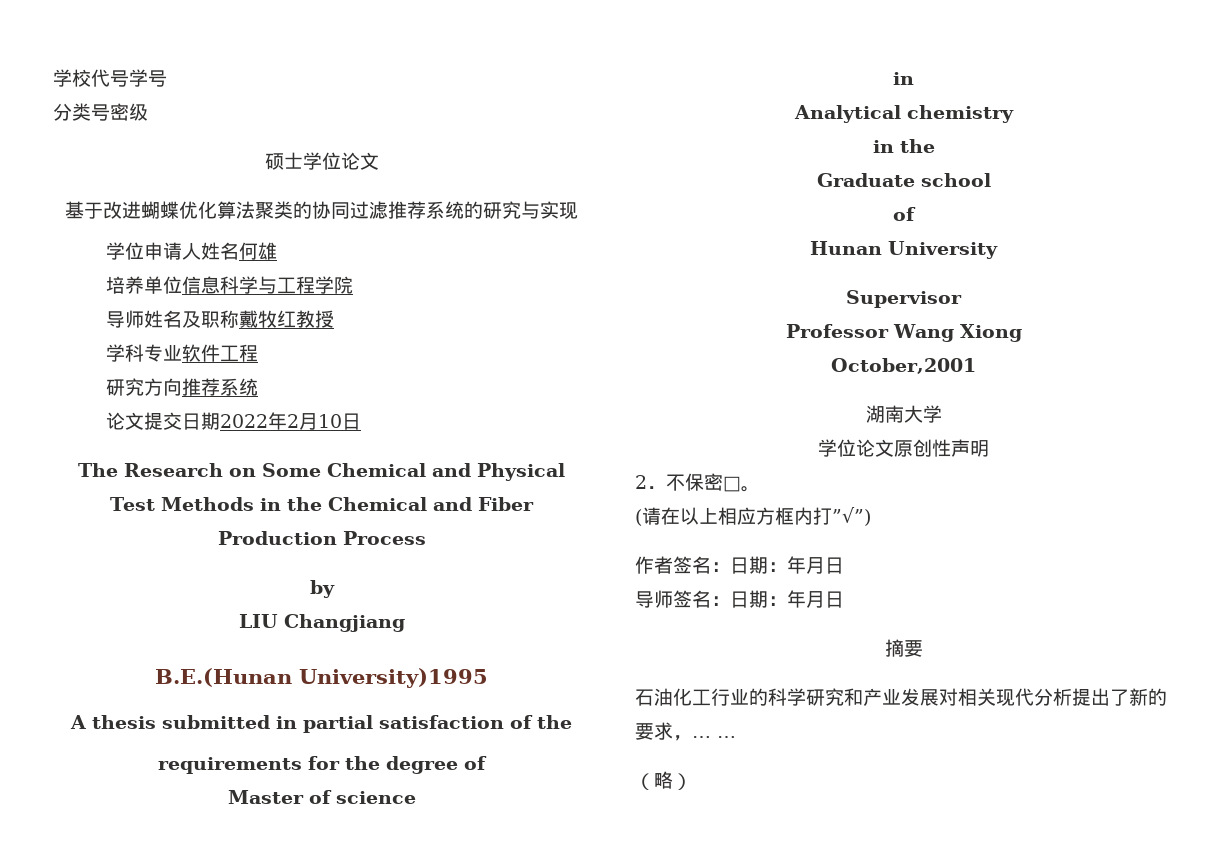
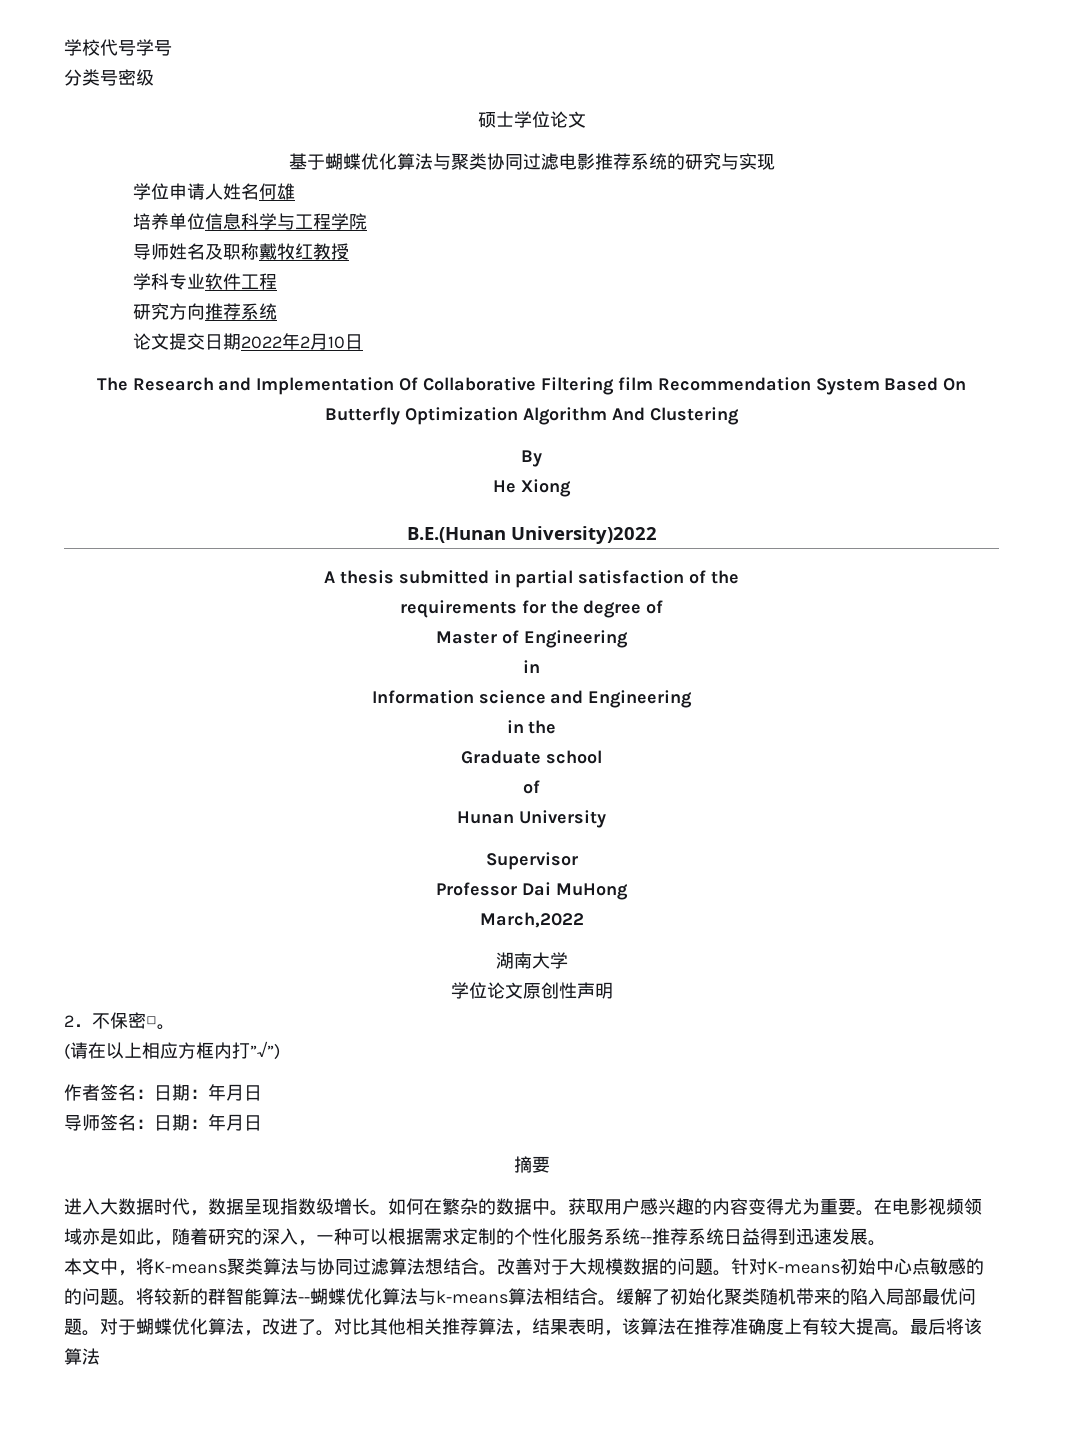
[103,201,388,219] 改进蝴蝶优化算法聚类的协同过滤 -> [324,153,595,170] 蝴蝶优化算法与聚类协同过滤电影
[229,463,565,481] [109,497,535,511] [217,531,426,545] [309,580,335,598] [238,614,405,632] on Some Chemical and Physical Test Methods in the Chemical and Fiber Production Process // by // LIU Changjiang -> [218,377,967,395] [325,407,739,425] [521,450,542,467] [493,479,571,497] and Implementation Of Collaborative Filtering film Recommendation System Based On Butterfly Optimization Algorithm And Clustering // By // He Xiong
[299,668,488,688] University)1995 -> [510,526,657,544] University)2022
[335,791,416,804] science -> [523,630,628,648] Engineering
[793,105,1014,123] Analytical chemistry -> [371,690,693,708] Information science and Engineering
[892,324,1022,342] [831,358,977,374] Wang Xiong // October,2001 -> [522,882,628,900] [479,912,584,928] Dai MuHong // March,2022
[635,688,1167,706] [635,722,736,741] [635,771,692,790] 石油化工行业的科学研究和产业发展对相关现代分析提出了新的要求，… … // （略） -> [64,1198,982,1216] [64,1228,886,1246] [64,1258,984,1276] [64,1288,976,1306] [64,1318,982,1336] [64,1348,100,1365] 进入大数据时代，数据呈现指数级增长。如何在繁杂的数据中。获取用户感兴趣的内容变得尤为重要。在电影视频领域亦是如此，随着研究的深入，一种可以根据需求定制的个性化服务系统--推荐系统日益得到迅速发展。 // 本文中，将K-means聚类算法与协同过滤算法想结合。改善对于大规模数据的问题。针对K-means初始中心点敏感的的问题。将较新的群智能算法--蝴蝶优化算法与k-means算法相结合。缓解了初始化聚类随机带来的陷入局部最优问题。对于蝴蝶优化算法，改进了。对比其他相关推荐算法，结果表明，该算法在推荐准确度上有较大提高。最后将该算法

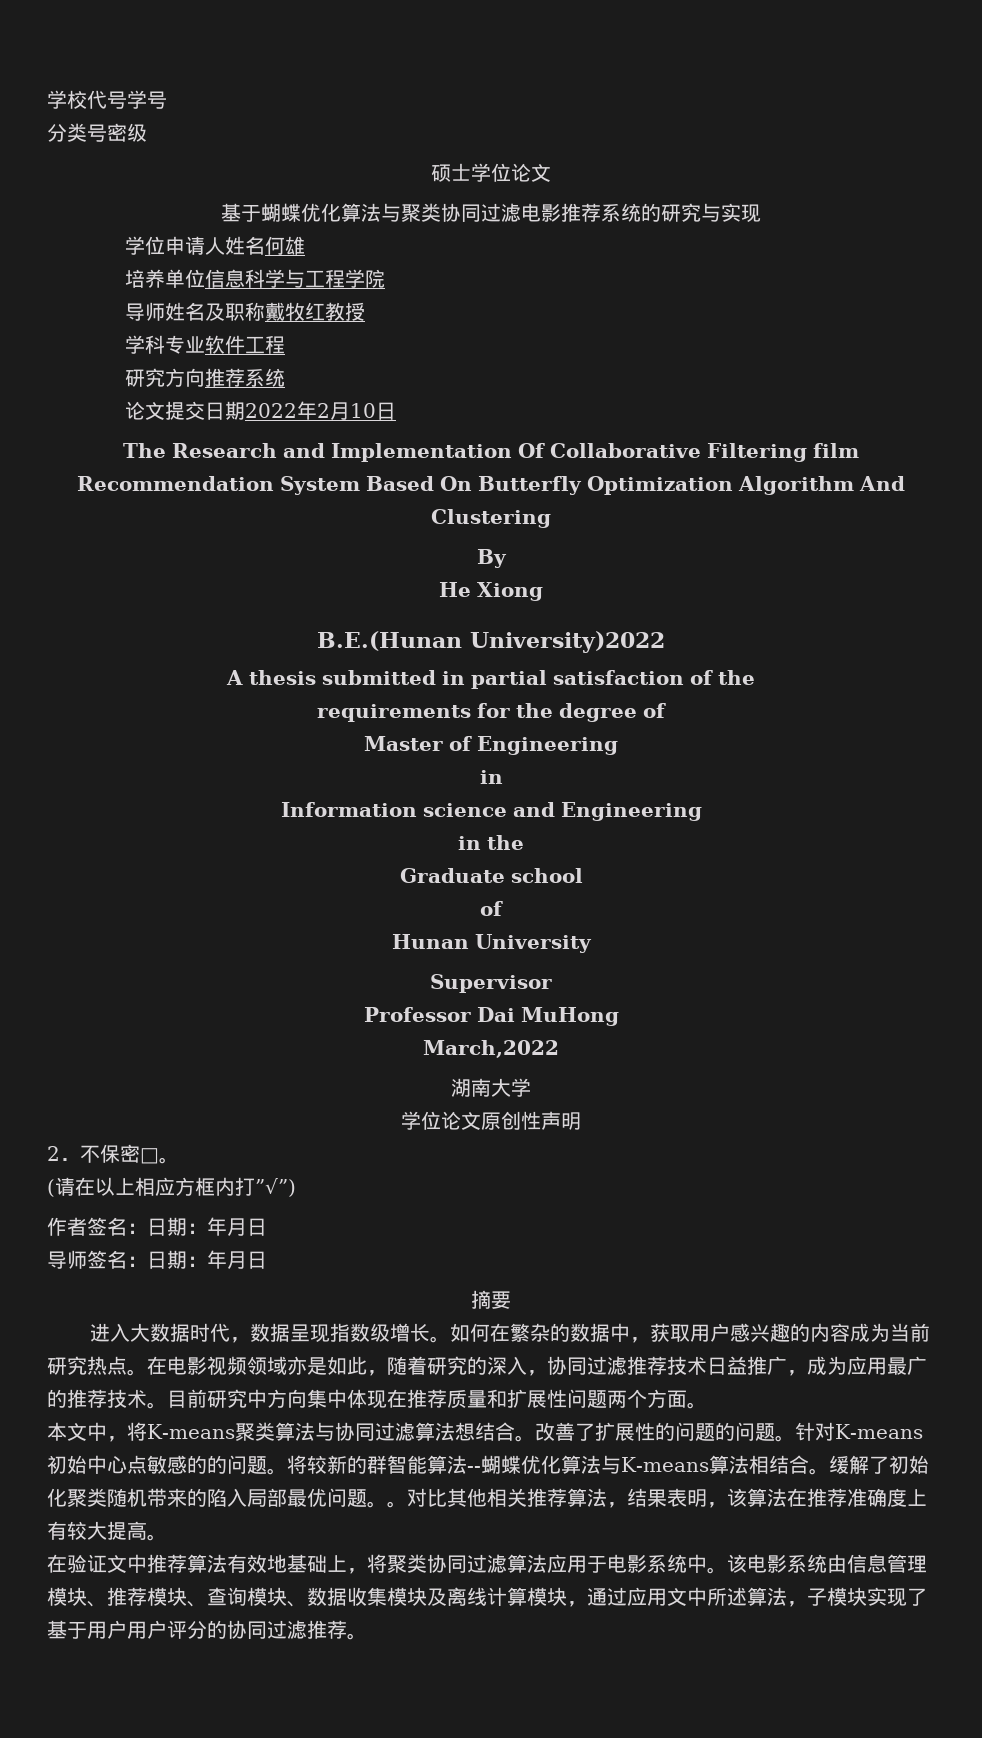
[550,1210,568,1216] 。 -> [629,1337,650,1343] ，
[748,1198,856,1215] 变得尤为重要 -> [849,1323,930,1342] [47,1356,127,1375] 成为当前研究热点
[316,1228,868,1245] 一种可以根据需求定制的个性化服务系统--推荐系统日益得到迅速发展 -> [547,1356,927,1376] [47,1389,687,1409] 协同过滤推荐技术日益推广，成为应用最广的推荐技术。目前研究中方向集中体现在推荐质量和扩展性问题两个方面
[533,1258,659,1275] 对于大规模数据 -> [574,1422,715,1441] 了扩展性的问题
[436,1290,508,1304] k-means -> [621,1457,709,1472] K-means
[100,1318,316,1336] 对于蝴蝶优化算法，改进了 -> (387, 1504) none
[910,1318,982,1335] [64,1348,100,1365] 最后将该算法 -> [47,1554,927,1574] [47,1587,927,1607] [47,1620,367,1640] // 在验证文中推荐算法有效地基础上，将聚类协同过滤算法应用于电影系统中。该电影系统由信息管理模块、推荐模块、查询模块、数据收集模块及离线计算模块，通过应用文中所述算法，子模块实现了基于用户用户评分的协同过滤推荐。

